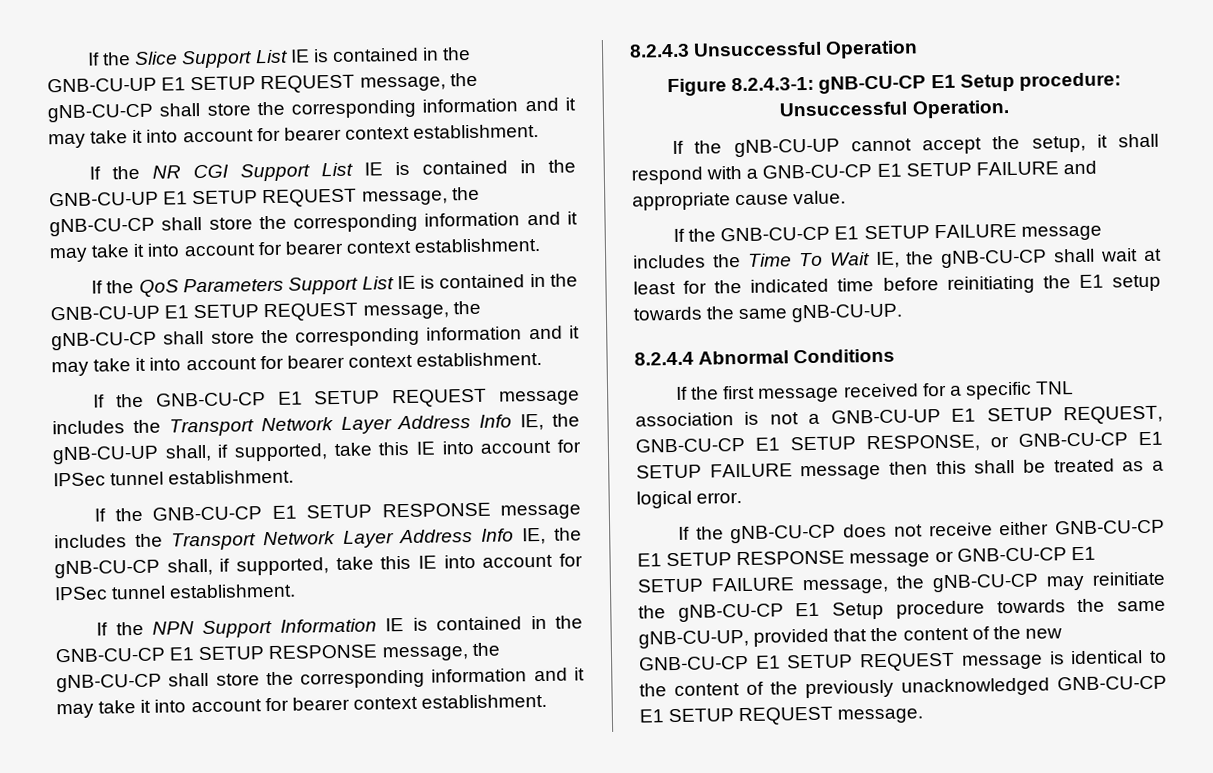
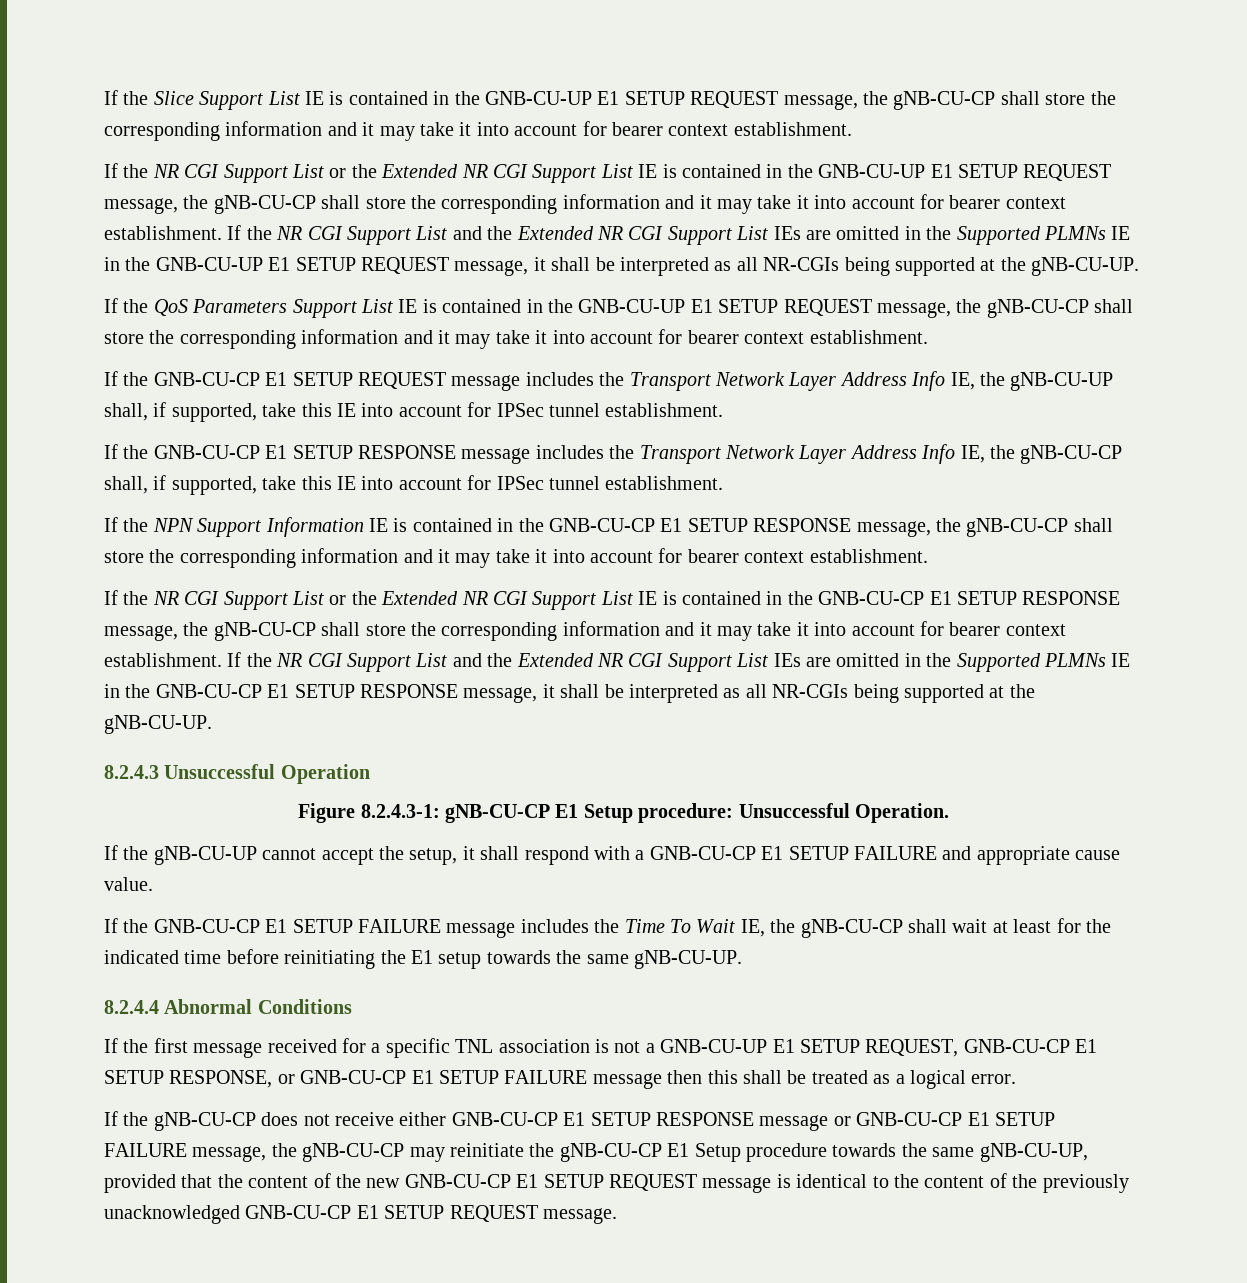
(354, 169) none -> [329,164,633,183] or the Extended NR CGI Support List
(541, 245) none -> [227,225,1131,245] [104,257,1140,276] If the NR CGI Support List and the Extended NR CGI Support List IEs are omitted in the Supported PLMNs IE in the GNB-CU-UP E1 SETUP REQUEST message, it shall be interpreted as all NR-CGIs being supported at the gNB-CU-UP.
(548, 701) none -> [104,590,1121,610] [104,621,1066,641] [104,652,1131,672] [104,684,1035,703] [104,715,212,734] // If the NR CGI Support List or the Extended NR CGI Support List IE is contained in the GNB-CU-CP E1 SETUP RESPONSE message, the gNB-CU-CP shall store the corresponding information and it may take it into account for bearer context establishment. If the NR CGI Support List and the Extended NR CGI Support List IEs are omitted in the Supported PLMNs IE in the GNB-CU-CP E1 SETUP RESPONSE message, it shall be interpreted as all NR-CGIs being supported at the gNB-CU-UP.

